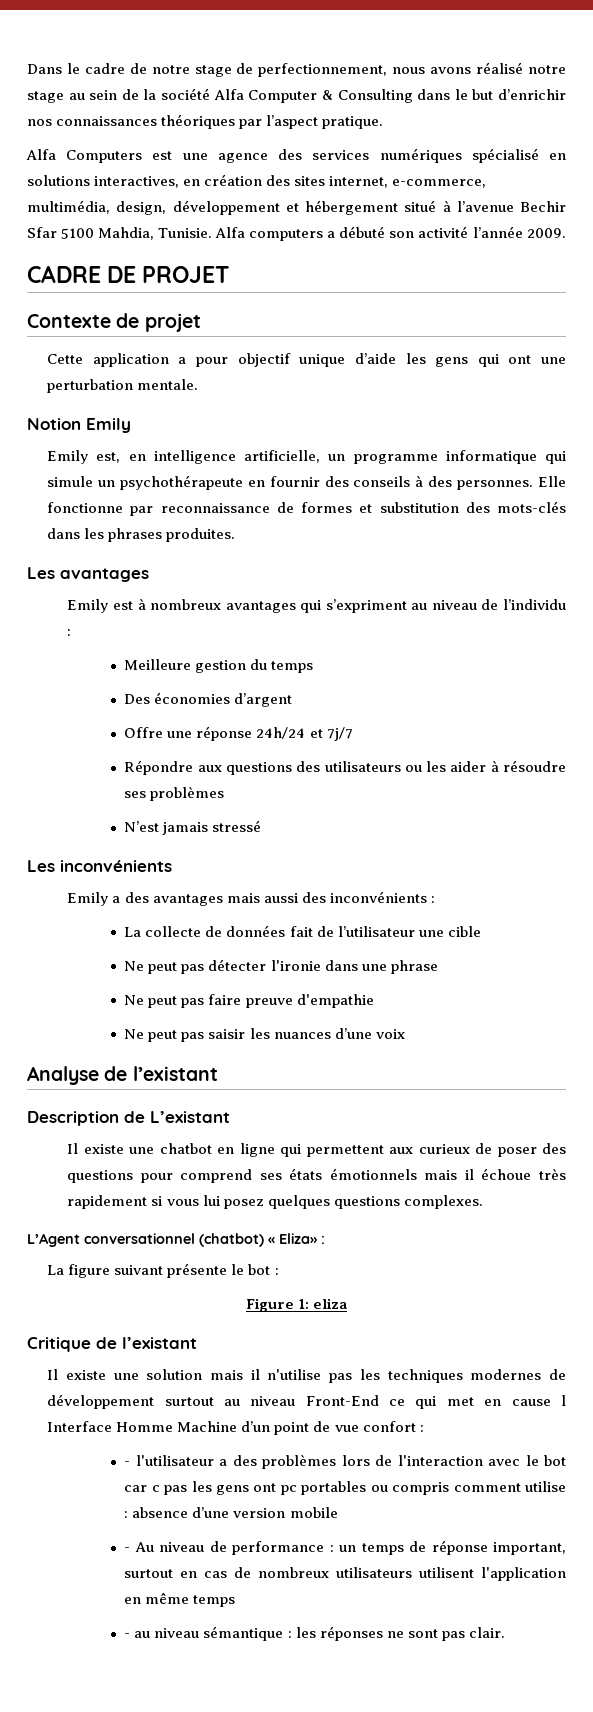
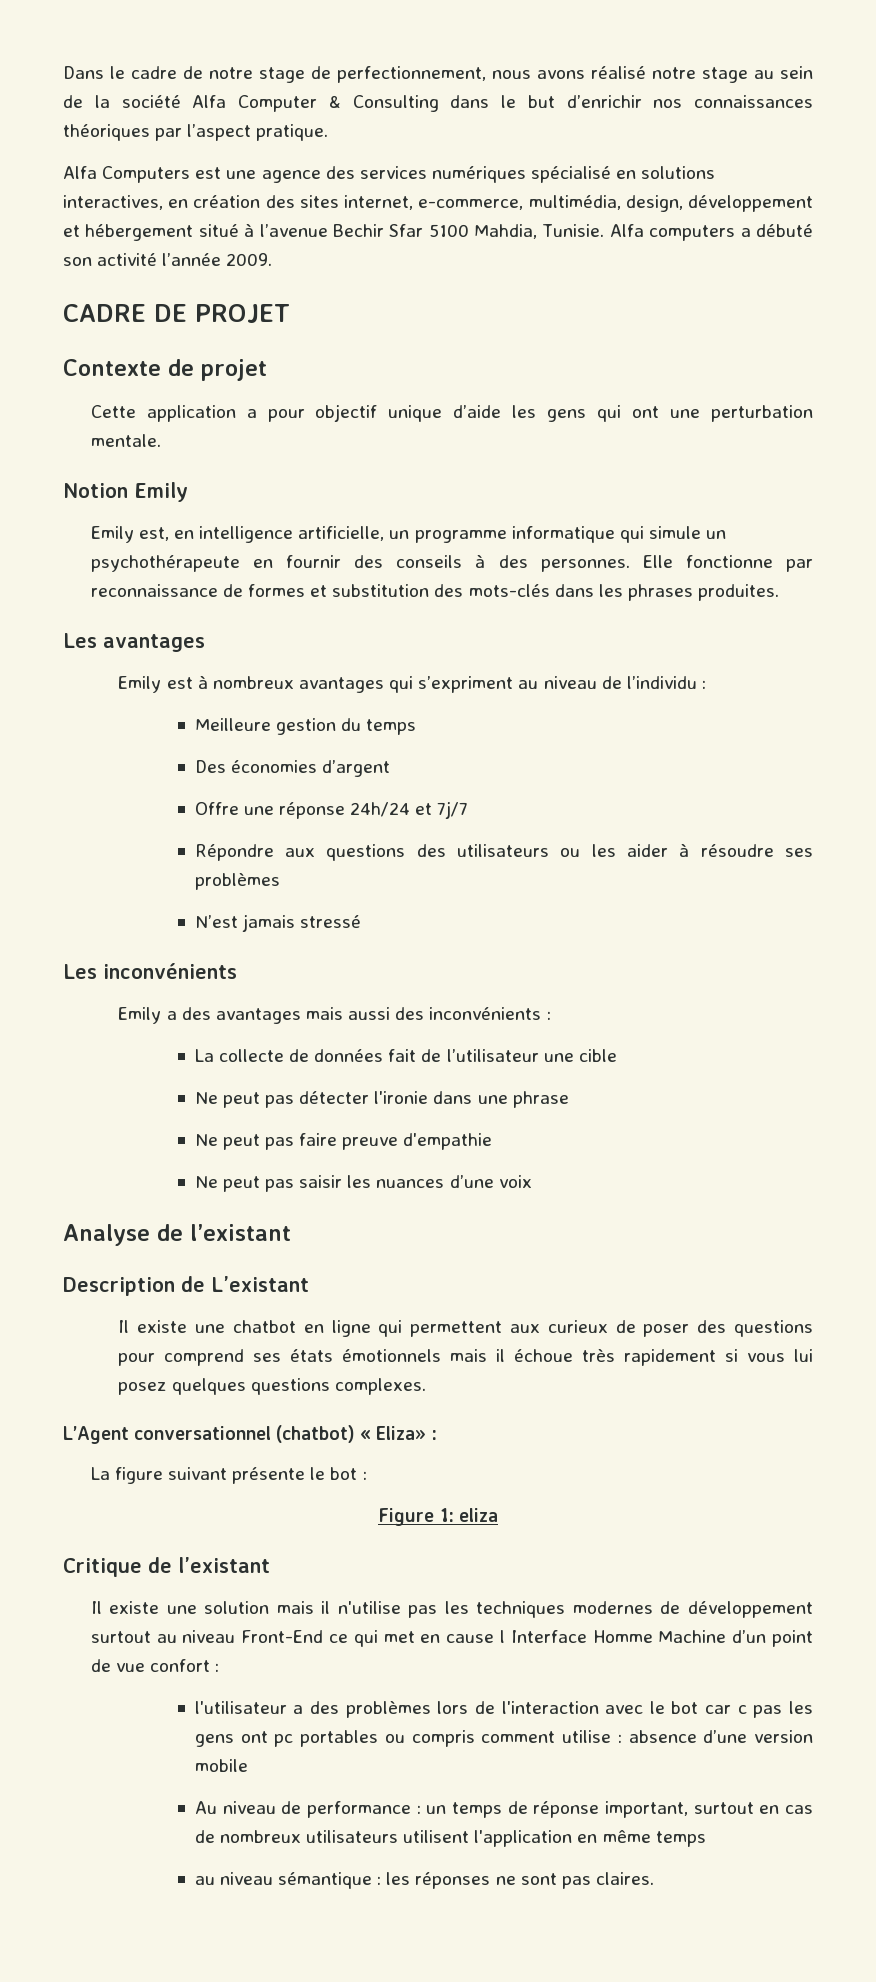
[124,1461,131,1466] - -> (220, 1667) none
[124,1547,131,1552] - -> (248, 1765) none
[124,1633,131,1638] - -> (706, 1839) none
[468,1627,505,1638] clair. -> [595,1872,654,1885] claires.

